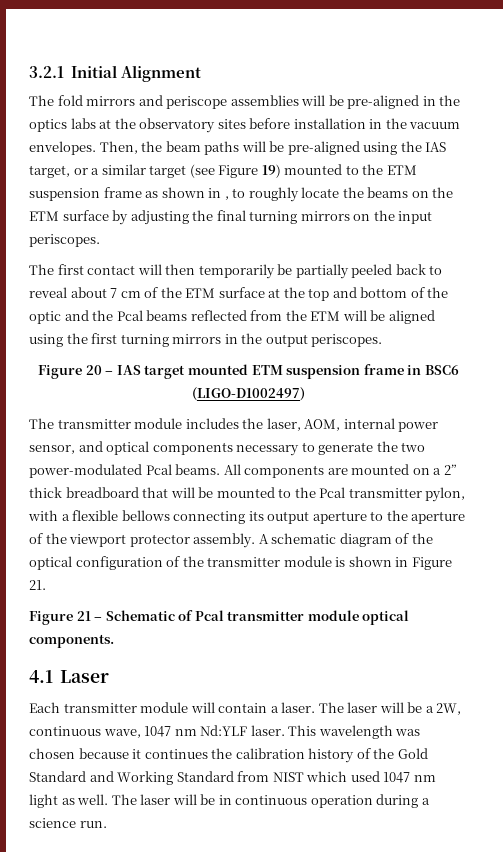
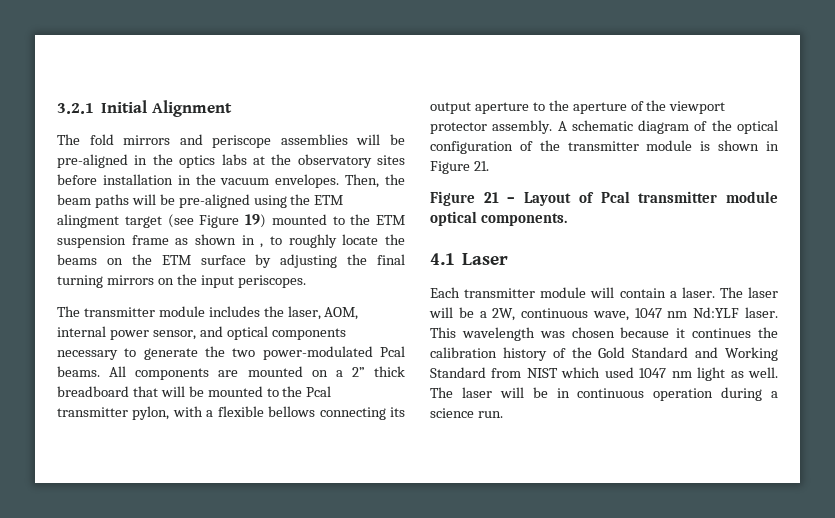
[425,142,447,152] [29,164,146,178] IAS target, or a similar -> [314,195,344,205] [57,214,119,228] ETM alingment
[29,264,443,279] [29,287,449,301] [29,310,435,324] [29,333,383,347] [38,364,459,379] [192,387,305,401] // The first contact will then temporarily be partially peeled back to reveal about 7 cm of the ETM surface at the top and bottom of the optic and the Pcal beams reflected from the ETM will be aligned using the first turning mirrors in the output periscopes. // Figure 20 – IAS target mounted ETM suspension frame in BSC6 (LIGO-D1002497) -> (306, 281) none
[105,610,175,621] Schematic -> [524,192,572,206] Layout

